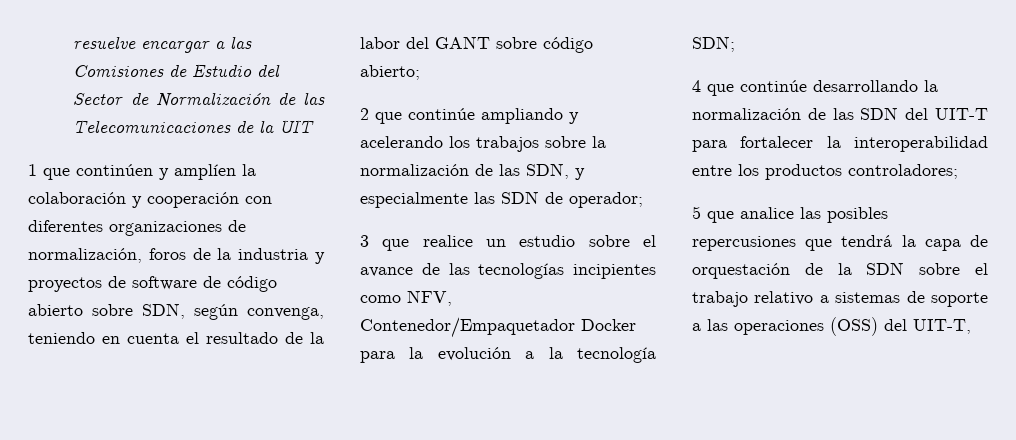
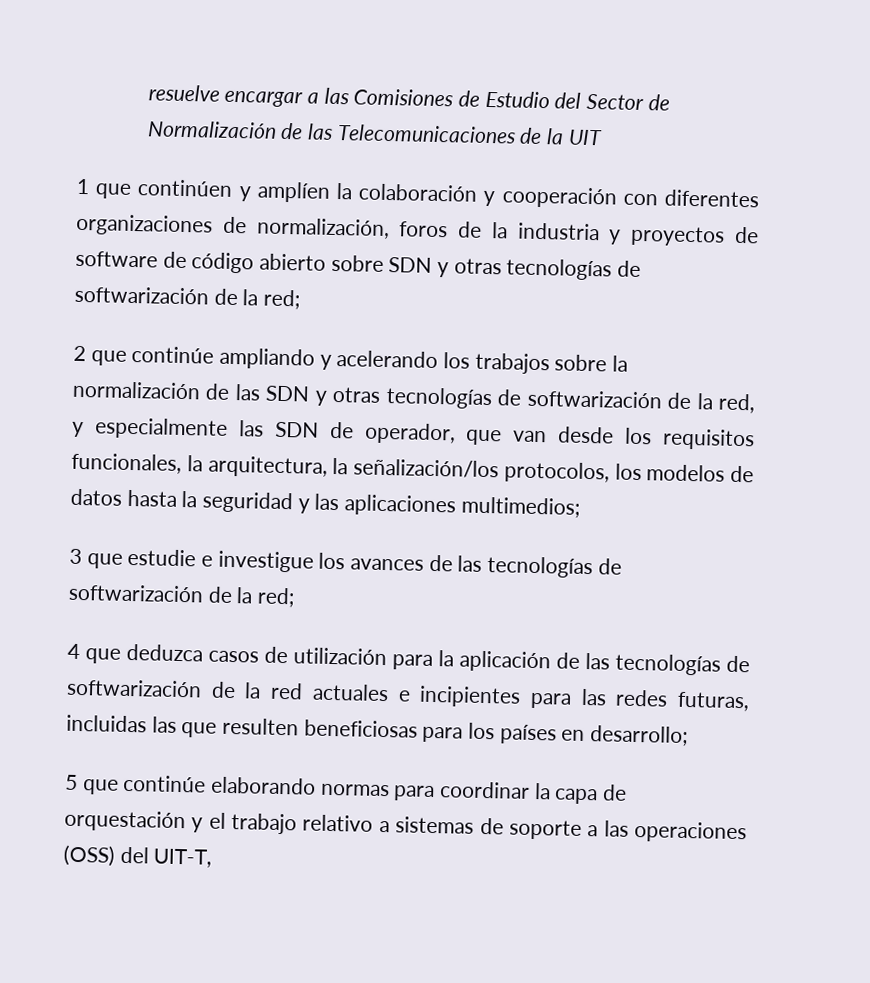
[142,303,324,320] [28,332,324,344] [360,36,593,53] [360,65,420,80] SDN, según convenga, teniendo en cuenta el resultado de la labor del GANT sobre código abierto; -> [388,257,642,281] [74,285,301,310] SDN y otras tecnologías de softwarización de la red;
[526,163,569,179] SDN, -> [265,385,756,414] SDN y otras tecnologías de softwarización de la red,
[569,192,643,208] [360,235,656,251] [360,263,656,279] [360,290,452,306] [360,317,636,338] [360,347,656,363] [692,36,735,52] [692,80,938,96] [692,107,988,120] [692,136,988,152] [692,164,958,180] [692,206,888,223] [692,235,988,251] [692,262,961,279] operador; // 3 que realice un estudio sobre el avance de las tecnologías incipientes como NFV, Contenedor/Empaquetador Docker para la evolución a la tecnología SDN; // 4 que continúe desarrollando la normalización de las SDN del UIT-T para fortalecer la interoperabilidad entre los productos controladores; // 5 que analice las posibles repercusiones que tendrá la capa de orquestación de la SDN sobre -> [363,422,755,451] [71,452,754,484] [70,488,580,518] [69,548,622,579] [68,583,296,608] [67,643,750,676] [66,678,750,712] [66,714,689,747] [65,774,628,805] [64,809,204,833] operador, que van desde los requisitos funcionales, la arquitectura, la señalización/los protocolos, los modelos de datos hasta la seguridad y las aplicaciones multimedios; // 3 que estudie e investigue los avances de las tecnologías de softwarización de la red; // 4 que deduzca casos de utilización para la aplicación de las tecnologías de softwarización de la red actuales e incipientes para las redes futuras, incluidas las que resulten beneficiosas para los países en desarrollo; // 5 que continúe elaborando normas para coordinar la capa de orquestación y

